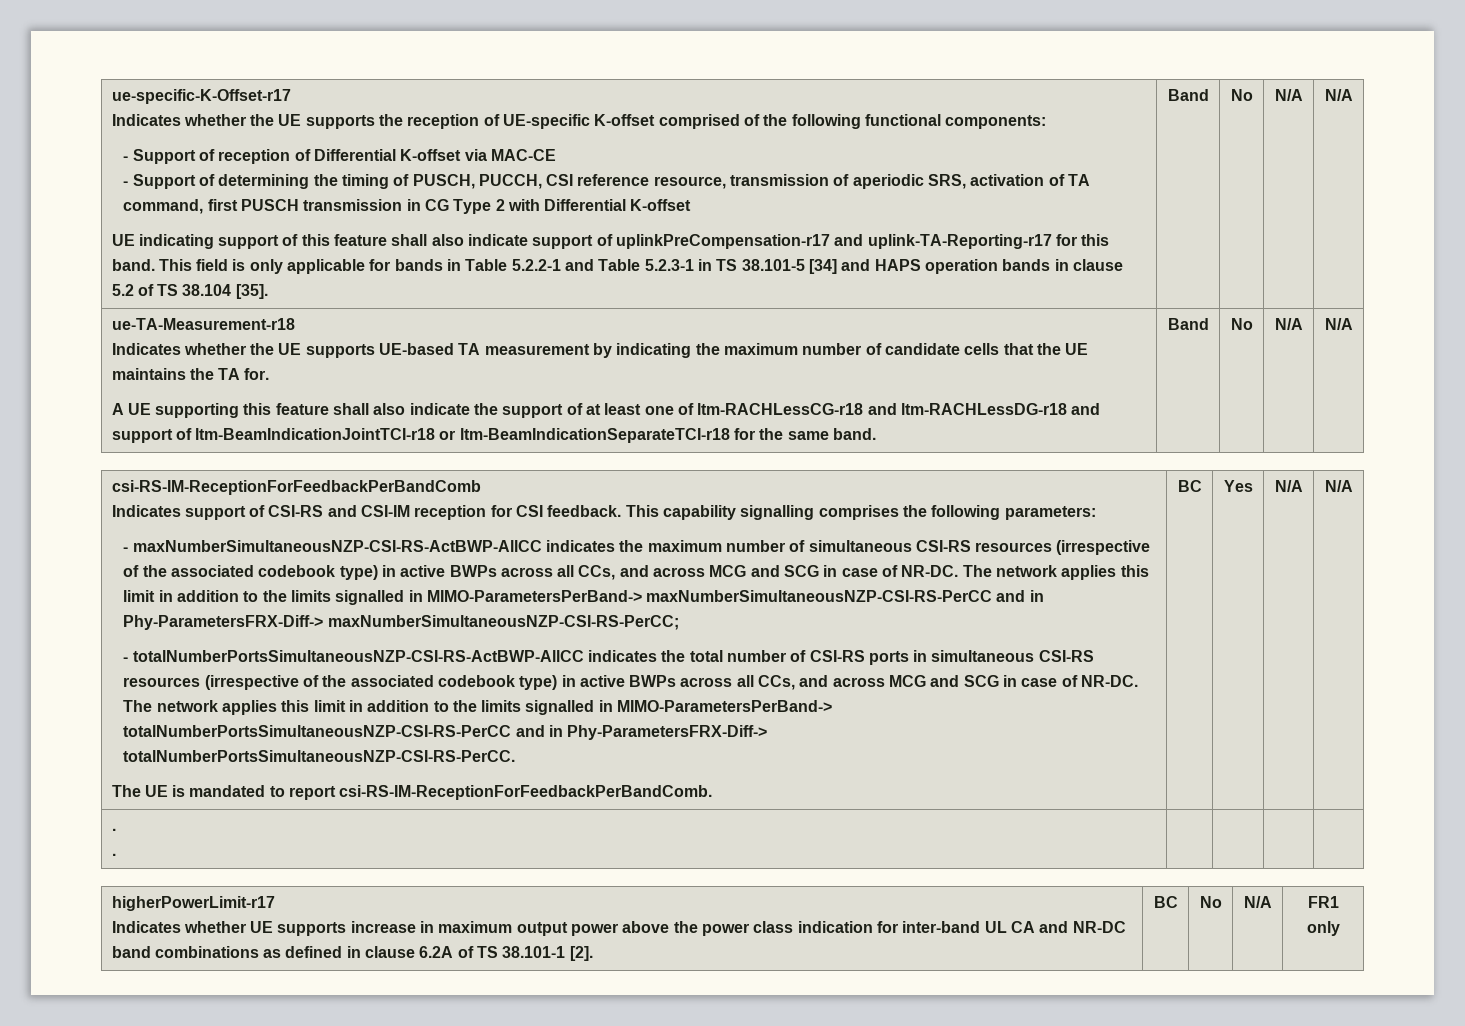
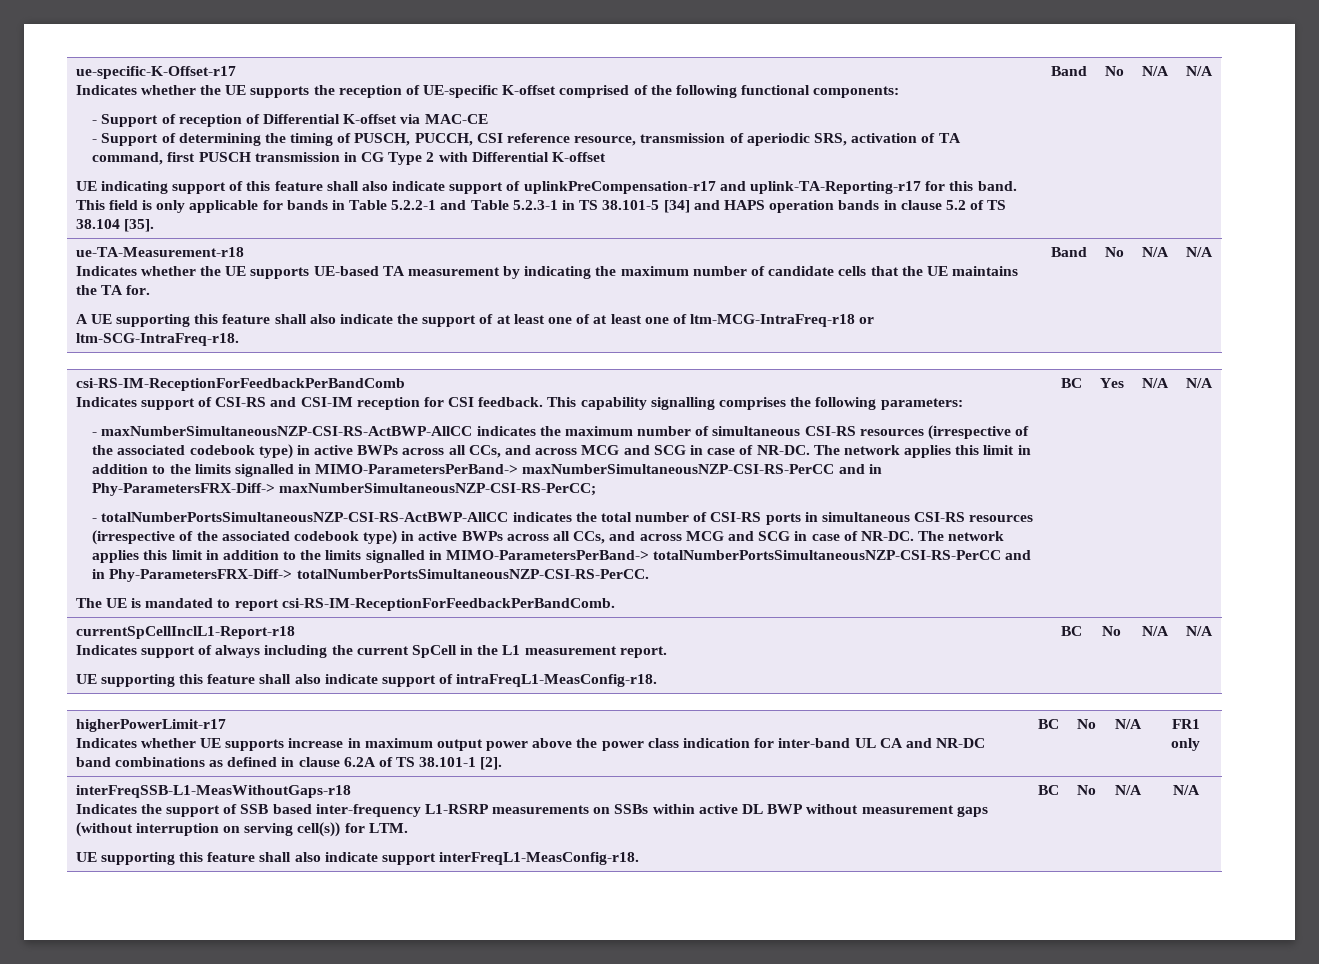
[697,403,1101,415] [111,428,877,443] ltm-RACHLessCG-r18 and ltm-RACHLessDG-r18 and support of ltm-BeamIndicationJointTCI-r18 or ltm-BeamIndicationSeparateTCI-r18 for the same band. -> [593,314,875,327] [75,333,239,346] at least one of ltm-MCG-IntraFreq-r18 or ltm-SCG-IntraFreq-r18.
[111,828,116,831] [111,853,116,856] . // . | | | | -> [75,626,295,639] [75,645,667,658] [75,674,658,687] [1060,626,1082,636] [1102,626,1121,636] [1141,626,1169,636] [1186,626,1213,636] currentSpCellInclL1-Report-r18 // Indicates support of always including the current SpCell in the L1 measurement report. // UE supporting this feature shall also indicate support of intraFreqL1-MeasConfig-r18. | BC | No | N/A | N/A
(1340, 928) none -> [75,785,351,798] [75,804,988,817] [75,822,408,837] [75,852,640,865] [1037,785,1059,795] [1077,785,1096,795] [1114,785,1142,795] [1172,785,1200,795] // interFreqSSB-L1-MeasWithoutGaps-r18 // Indicates the support of SSB based inter-frequency L1-RSRP measurements on SSBs within active DL BWP without measurement gaps (without interruption on serving cell(s)) for LTM. // UE supporting this feature shall also indicate support interFreqL1-MeasConfig-r18. | BC | No | N/A | N/A

